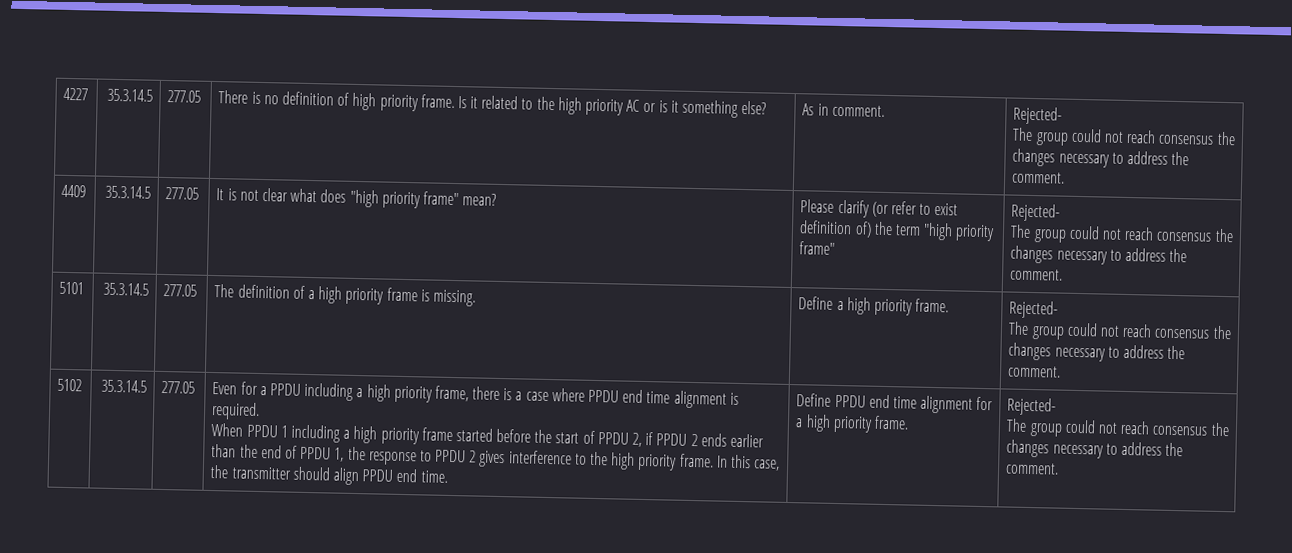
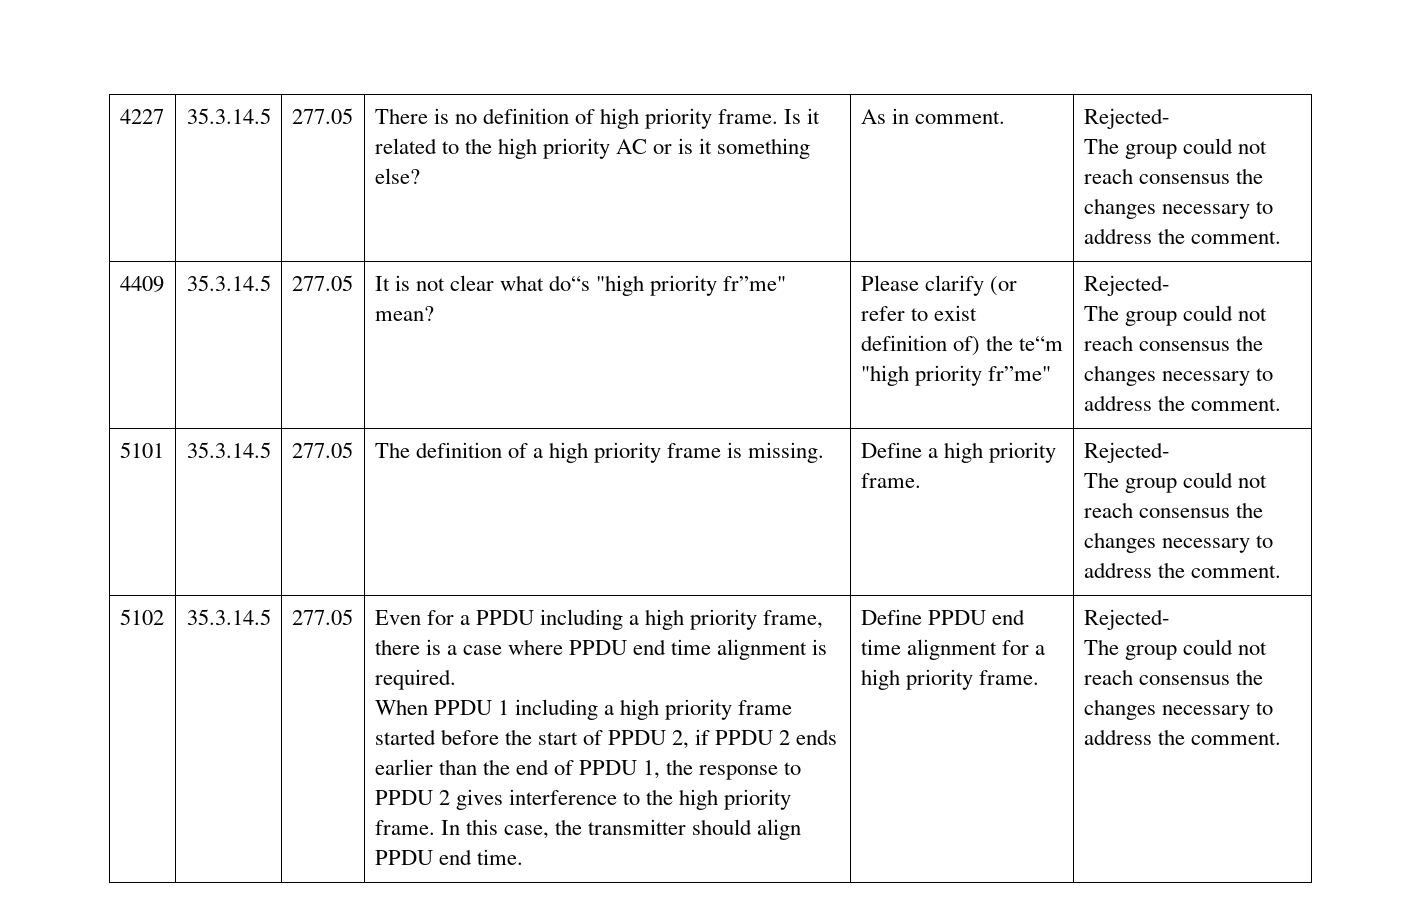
[320,189,459,209] does "high priority frame" -> [548,275,787,296] do“s "high priority fr”me"
[894,222,996,242] [799,241,836,255] term "high priority frame" -> [1018,336,1063,351] [860,365,1051,386] te“m "high priority fr”me"

